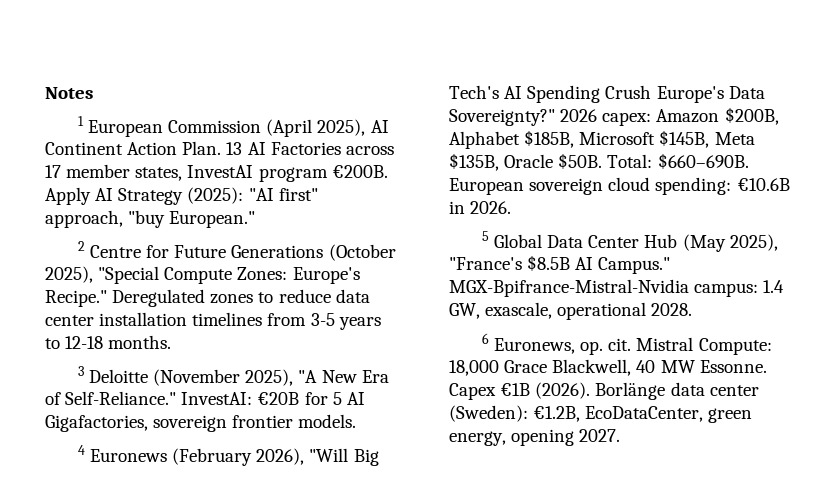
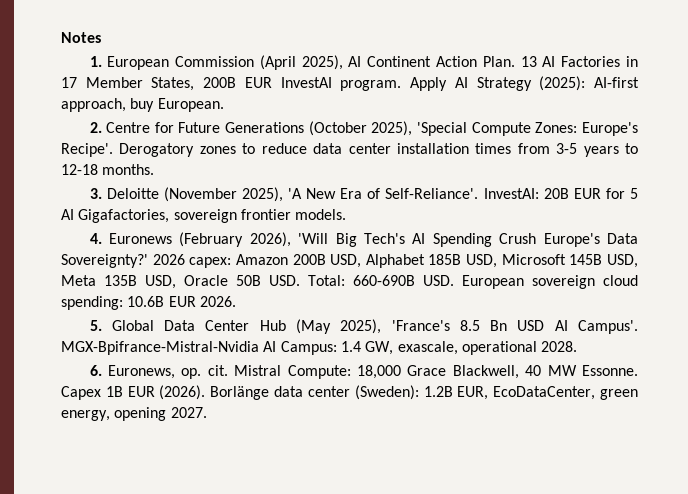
[77,116,84,126] 1 -> [89,56,102,67] 1.
[345,146,394,155] [45,164,388,182] [45,187,318,205] [45,210,256,228] [77,241,85,251] across 17 member states, InvestAI program €200B. Apply AI Strategy (2025): "AI first" approach, "buy European." // 2 -> [626,56,638,67] [61,76,640,91] [61,98,224,112] [89,122,102,133] in 17 Member States, 200B EUR InvestAI program. Apply AI Strategy (2025): AI-first approach, buy European. // 2.
[98,266,160,284] "Special -> [417,122,468,136] 'Special
[45,289,206,307] Recipe." Deregulated -> [61,143,195,157] Recipe'. Derogatory
[192,312,263,326] timelines -> [475,143,512,154] times
[77,366,84,376] 3 -> [89,188,102,199] 3.
[298,370,318,383] "A -> [287,188,302,199] 'A
[65,391,300,405] Self-Reliance." InvestAI: €20B -> [385,188,601,199] Self-Reliance'. InvestAI: 20B EUR
[77,445,85,455] 4 -> [89,233,102,244] 4.
[309,448,349,462] "Will -> [298,233,329,244] 'Will
[449,109,555,126] Sovereignty?" -> [61,254,148,268] Sovereignty?'
[724,107,779,125] [449,130,755,149] [449,153,749,171] $200B, Alphabet $185B, Microsoft $145B, Meta $135B, Oracle $50B. Total: $660–690B. -> [292,254,638,268] [61,275,454,289] 200B USD, Alphabet 185B USD, Microsoft 145B USD, Meta 135B USD, Oracle 50B USD. Total: 660-690B USD.
[736,178,790,191] [449,201,465,214] €10.6B in -> [127,296,196,307] 10.6B EUR
[481,231,489,241] 5 -> [89,320,102,331] 5.
[449,255,671,274] [449,279,759,297] "France's $8.5B AI Campus." MGX-Bpifrance-Mistral-Nvidia campus: -> [391,320,638,334] [61,341,337,355] 'France's 8.5 Bn USD AI Campus'. MGX-Bpifrance-Mistral-Nvidia AI Campus:
[481,333,489,344] 6 -> [89,365,102,376] 6.
[500,383,531,396] €1B -> [105,386,155,397] 1B EUR
[533,406,581,422] €1.2B, -> [423,386,489,400] 1.2B EUR,

